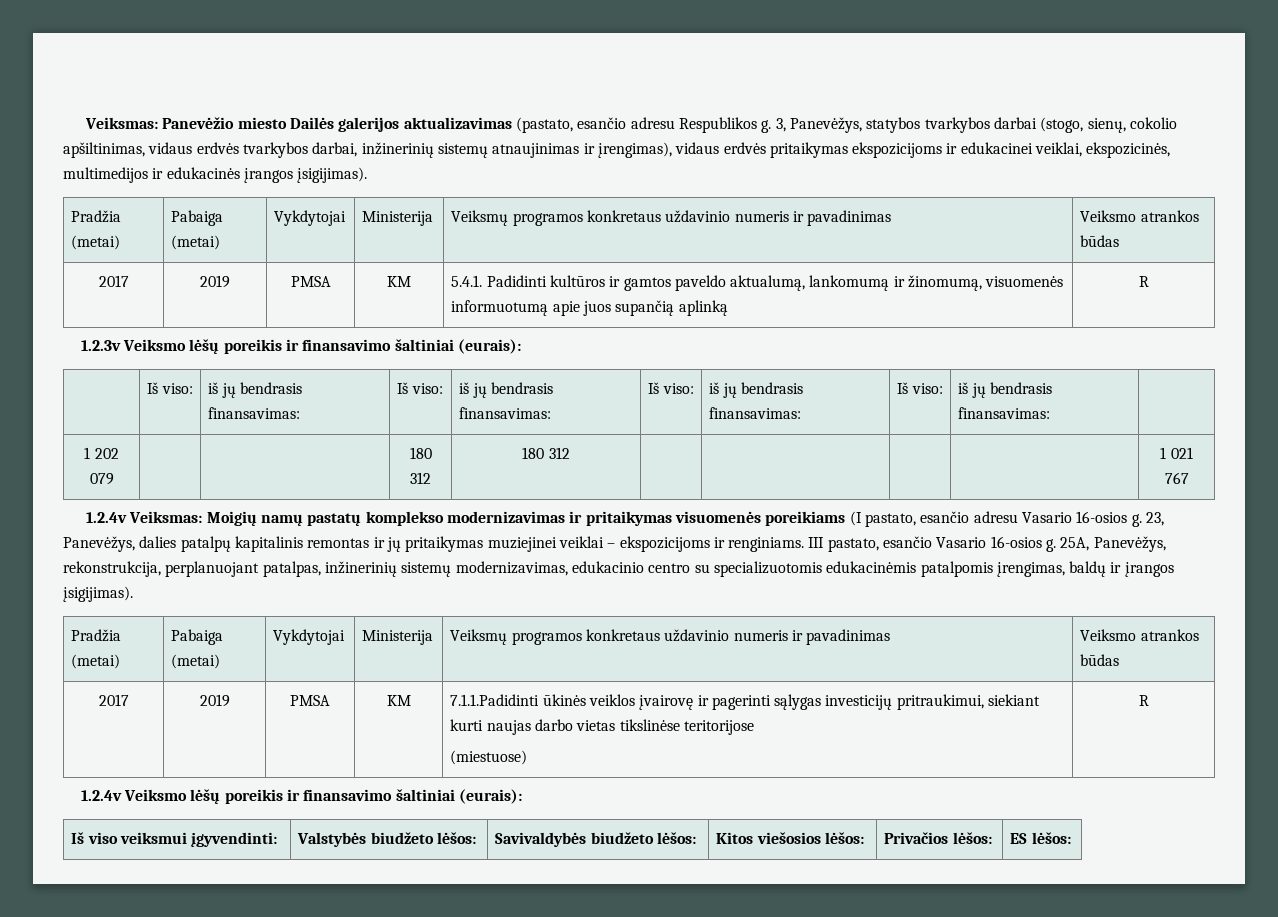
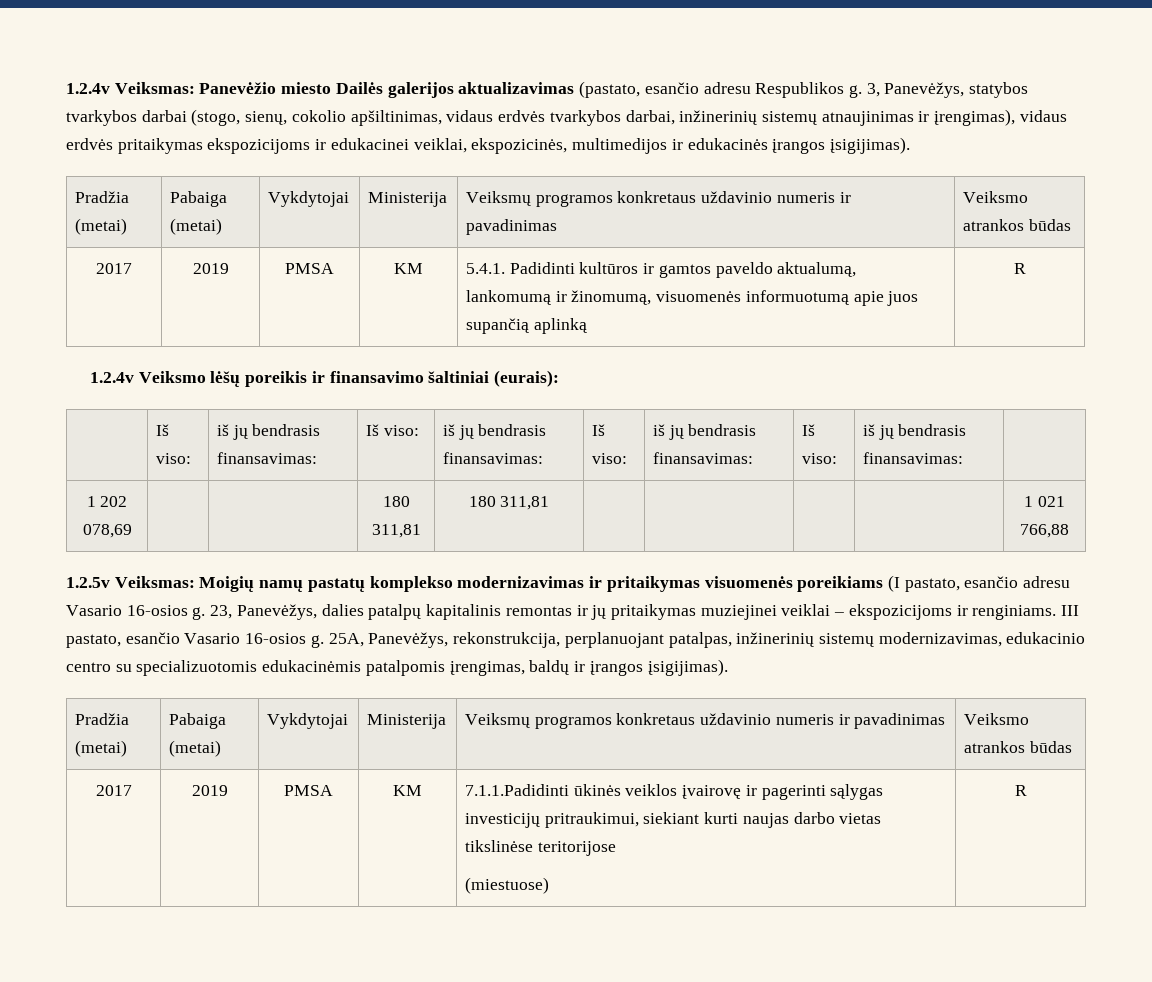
(85, 123) none -> [66,83,110,94] 1.2.4v
[80,340,121,351] 1.2.3v -> [89,372,134,383] 1.2.4v
[89,473,114,485] [409,447,432,459] [410,472,431,484] [522,447,570,459] 079 | | | 180 312 | 180 312 -> [82,524,132,538] [382,496,410,507] [371,524,421,538] [468,496,550,510] 078,69 | | | 180 311,81 | 180 311,81
[1164,472,1189,484] [86,512,128,523] 767 // 1.2.4v -> [1020,524,1069,538] [66,577,110,588] 766,88 // 1.2.5v
[80,789,523,804] [71,832,278,847] [297,832,476,847] [495,832,696,847] [716,832,864,844] [884,832,992,844] [1010,832,1071,844] // 1.2.4v Veiksmo lėšų poreikis ir finansavimo šaltiniai (eurais): // Iš viso veiksmui įgyvendinti: | Valstybės biudžeto lėšos: | Savivaldybės biudžeto lėšos: | Kitos viešosios lėšos: | Privačios lėšos: | ES lėšos: -> (1027, 790) none

